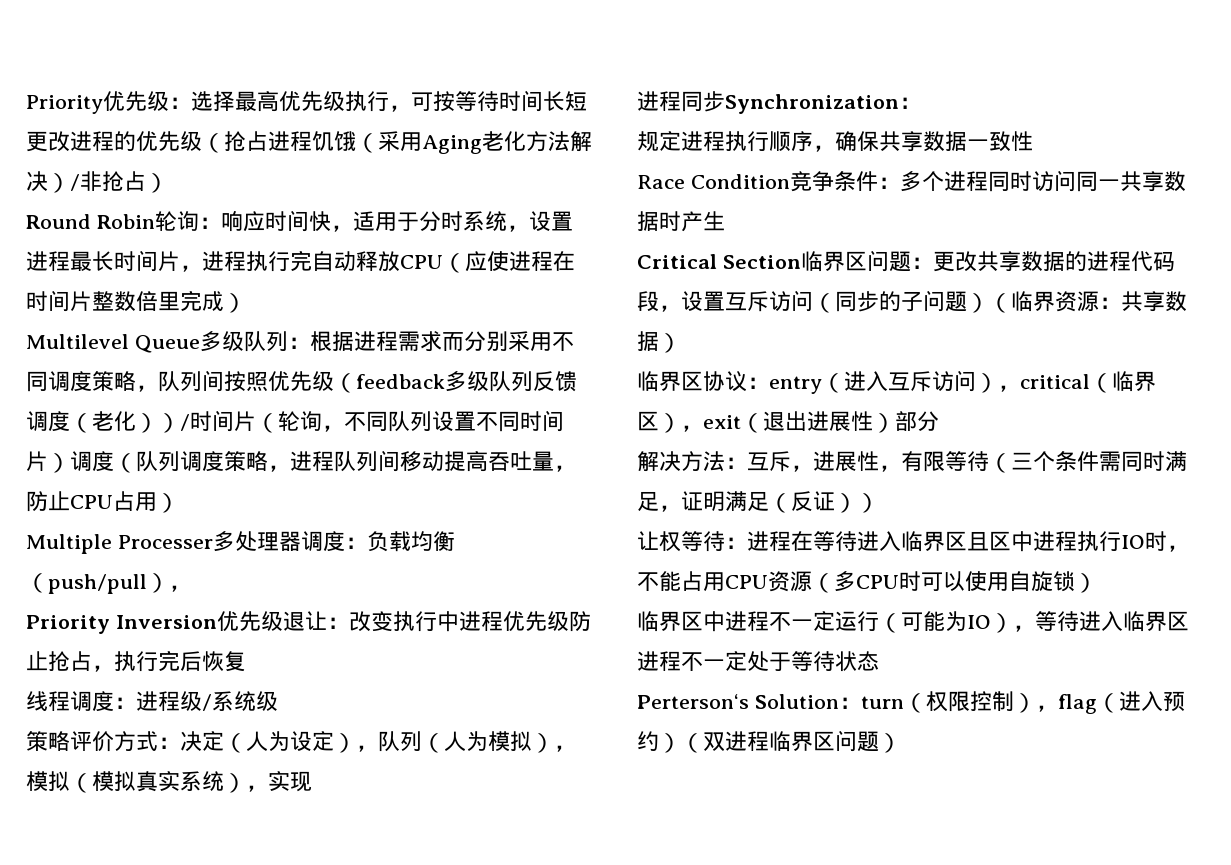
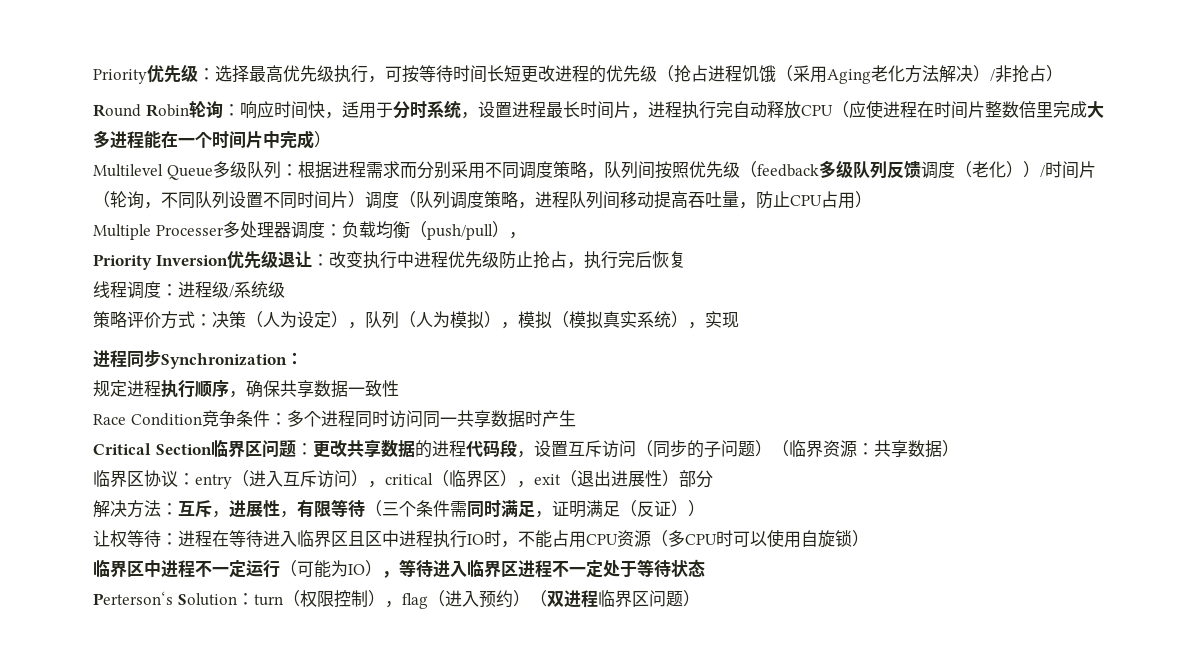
(224, 301) none -> [1086,101,1104,118] [93,130,314,149] 大多进程能在一个时间片中完成
[202,731,224,751] 定 -> [229,311,246,328] 策

